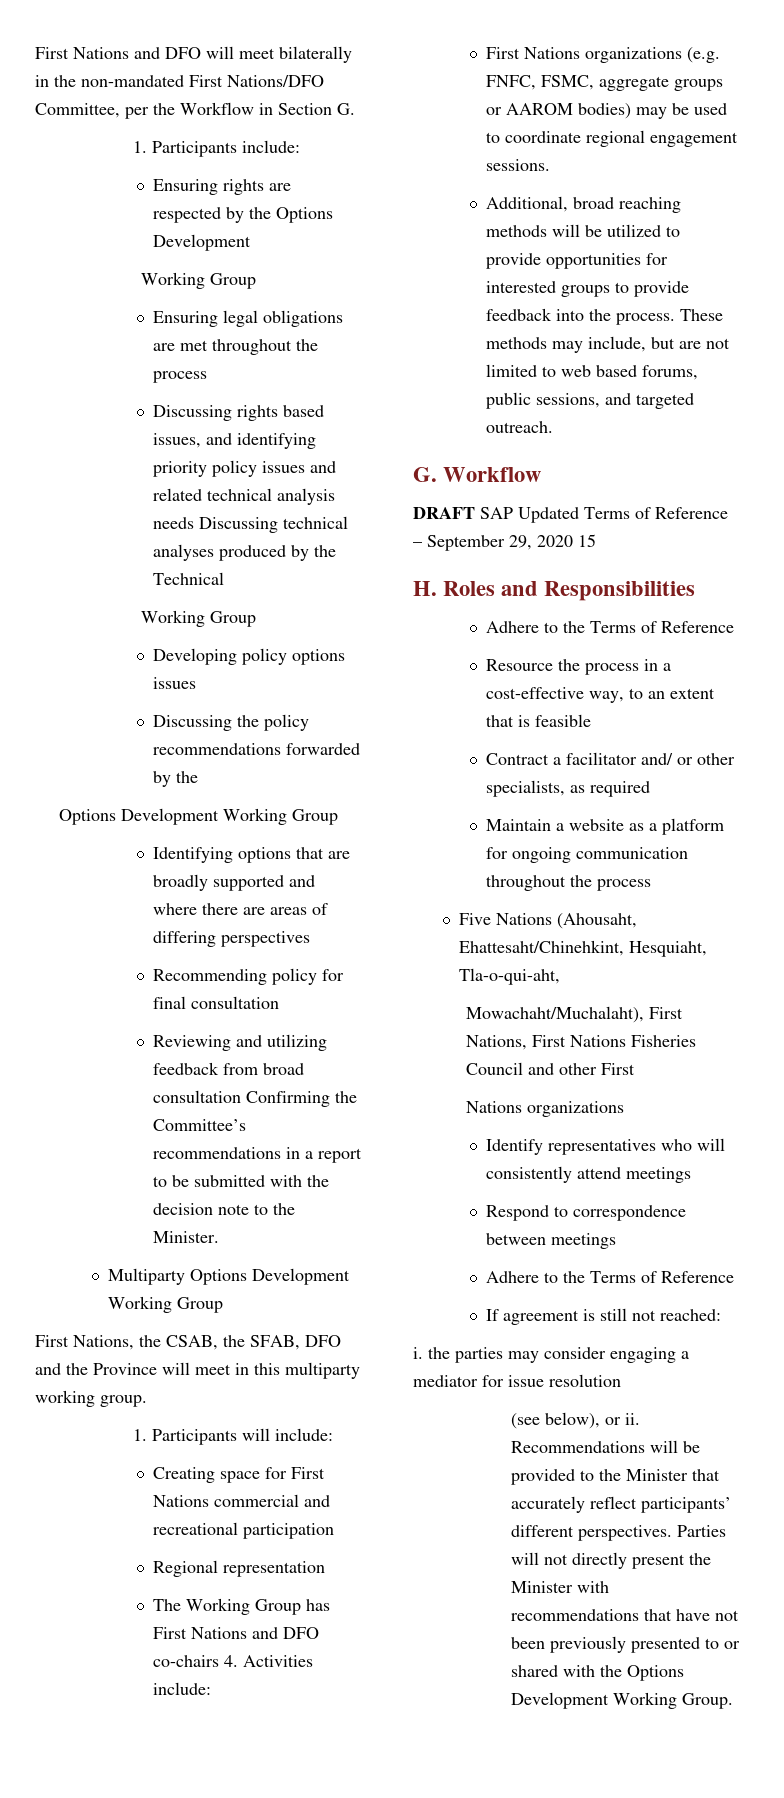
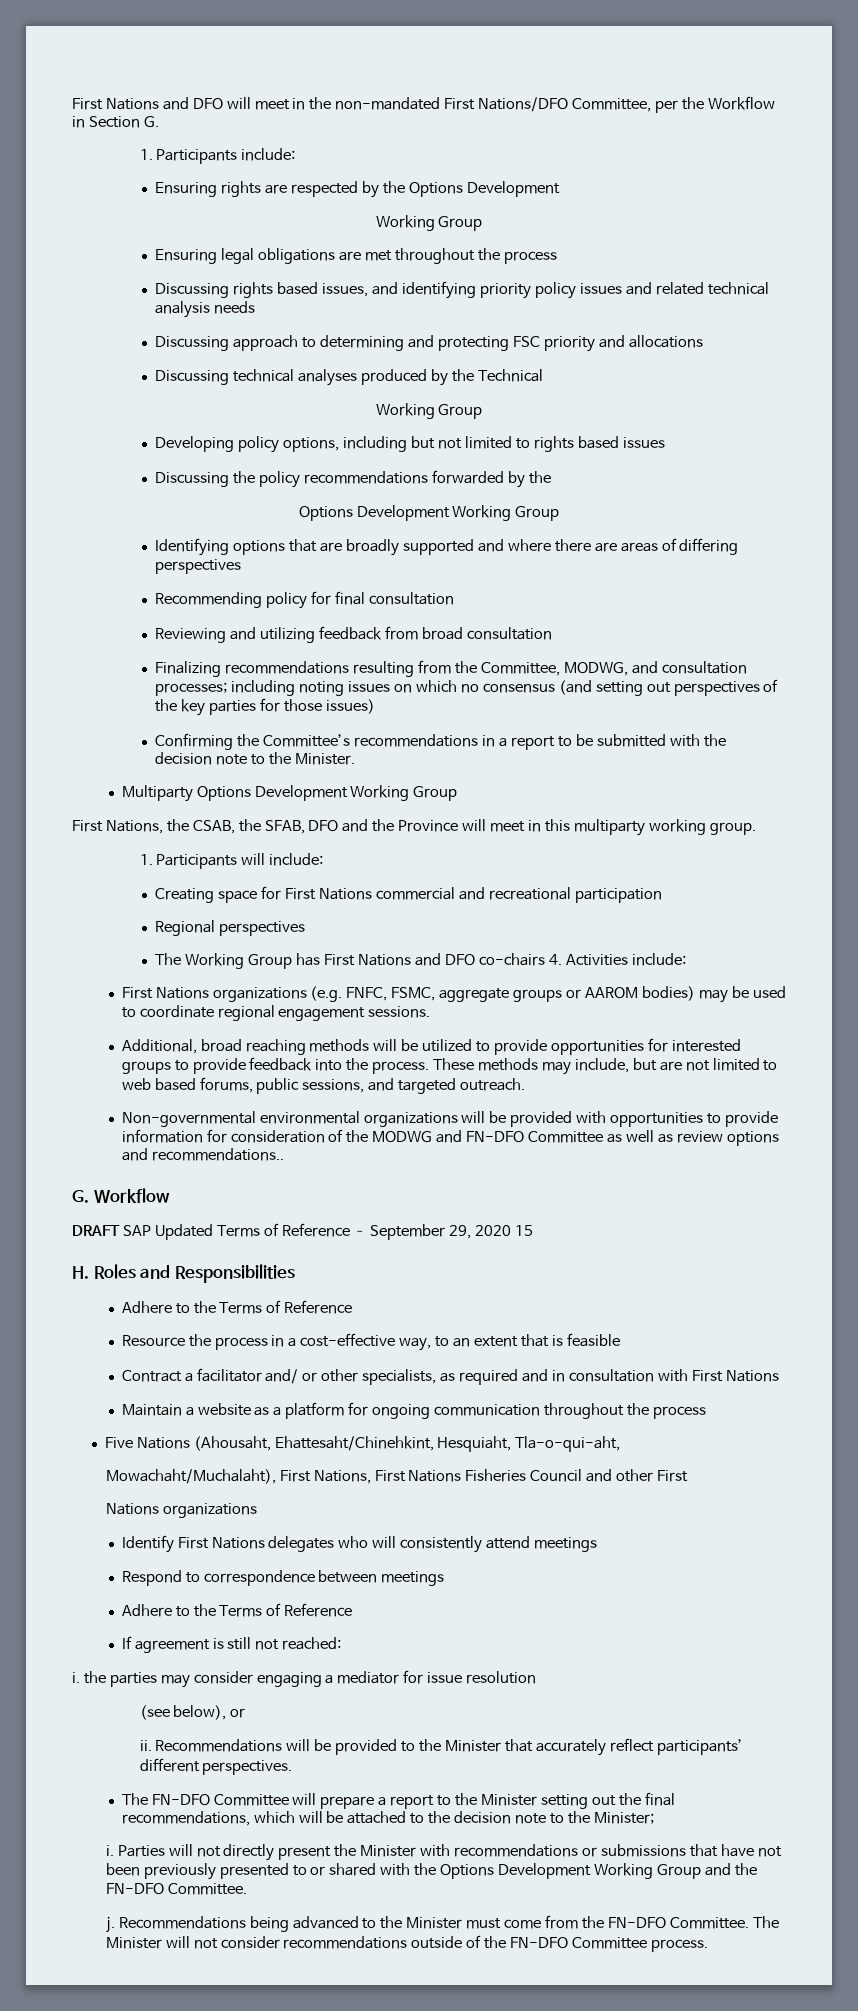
[279,46,352,63] bilaterally -> (290, 104) none
(194, 523) none -> [155,335,703,352] // Discussing approach to determining and protecting FSC priority and allocations //
[291,649,345,665] options -> [283,436,619,452] options, including but not limited to rights based
(241, 1096) none -> [155,660,747,677] [155,679,779,696] [155,698,376,716] // Finalizing recommendations resulting from the Committee, MODWG, and consultation processes; including noting issues on which no consensus (and setting out perspectives of the key parties for those issues) //
[222,1561,325,1577] representation -> [219,921,306,936] perspectives
(554, 427) none -> [121,1111,778,1127] [121,1129,779,1146] [121,1148,284,1161] // Non-governmental environmental organizations will be provided with opportunities to provide information for consideration of the MODWG and FN-DFO Committee as well as review options and recommendations..
(651, 789) none -> [521,1369,779,1382] and in consultation with First Nations
[548,1139,657,1155] representatives -> [177,1536,335,1552] First Nations delegates
(622, 1421) none -> (246, 1713) //
(673, 1533) none -> [121,1792,675,1809] [121,1811,654,1826] [105,1845,114,1856] // The FN-DFO Committee will prepare a report to the Minister setting out the final recommendations, which will be attached to the decision note to the Minister; // i.
(640, 1615) none -> [581,1844,686,1857] or submissions
[682,1693,734,1709] Group. -> [656,1863,757,1879] [105,1883,247,1895] [105,1915,779,1933] [105,1935,708,1952] Group and the FN-DFO Committee. // j. Recommendations being advanced to the Minister must come from the FN-DFO Committee. The Minister will not consider recommendations outside of the FN-DFO Committee process.

